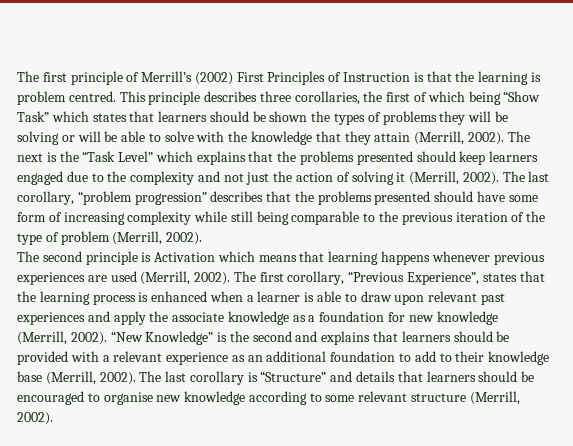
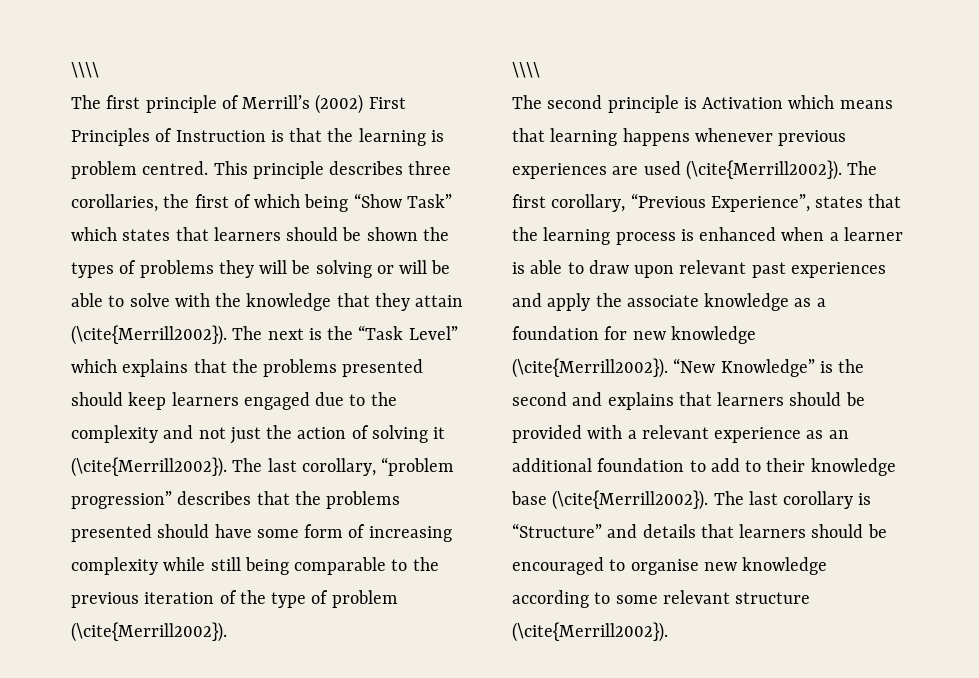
(17, 76) none -> [71,62,99,78] \\\\ //
[414,131,504,145] (Merrill, 2002). -> [71,325,227,345] (\cite{Merrill2002}).
[409,171,499,185] (Merrill, 2002). -> [71,457,227,477] (\cite{Merrill2002}).
[112,231,203,245] (Merrill, 2002). -> [71,622,227,642] [512,62,540,78] (\cite{Merrill2002}). // \\\\
[140,271,231,285] (Merrill, 2002). -> [685,160,842,180] (\cite{Merrill2002}).
[17,331,107,345] (Merrill, 2002). -> [512,358,668,378] (\cite{Merrill2002}).
[45,371,136,385] (Merrill, 2002). -> [552,490,709,510] (\cite{Merrill2002}).
[469,391,520,405] [17,412,53,425] (Merrill, 2002). -> [512,622,668,642] (\cite{Merrill2002}).

